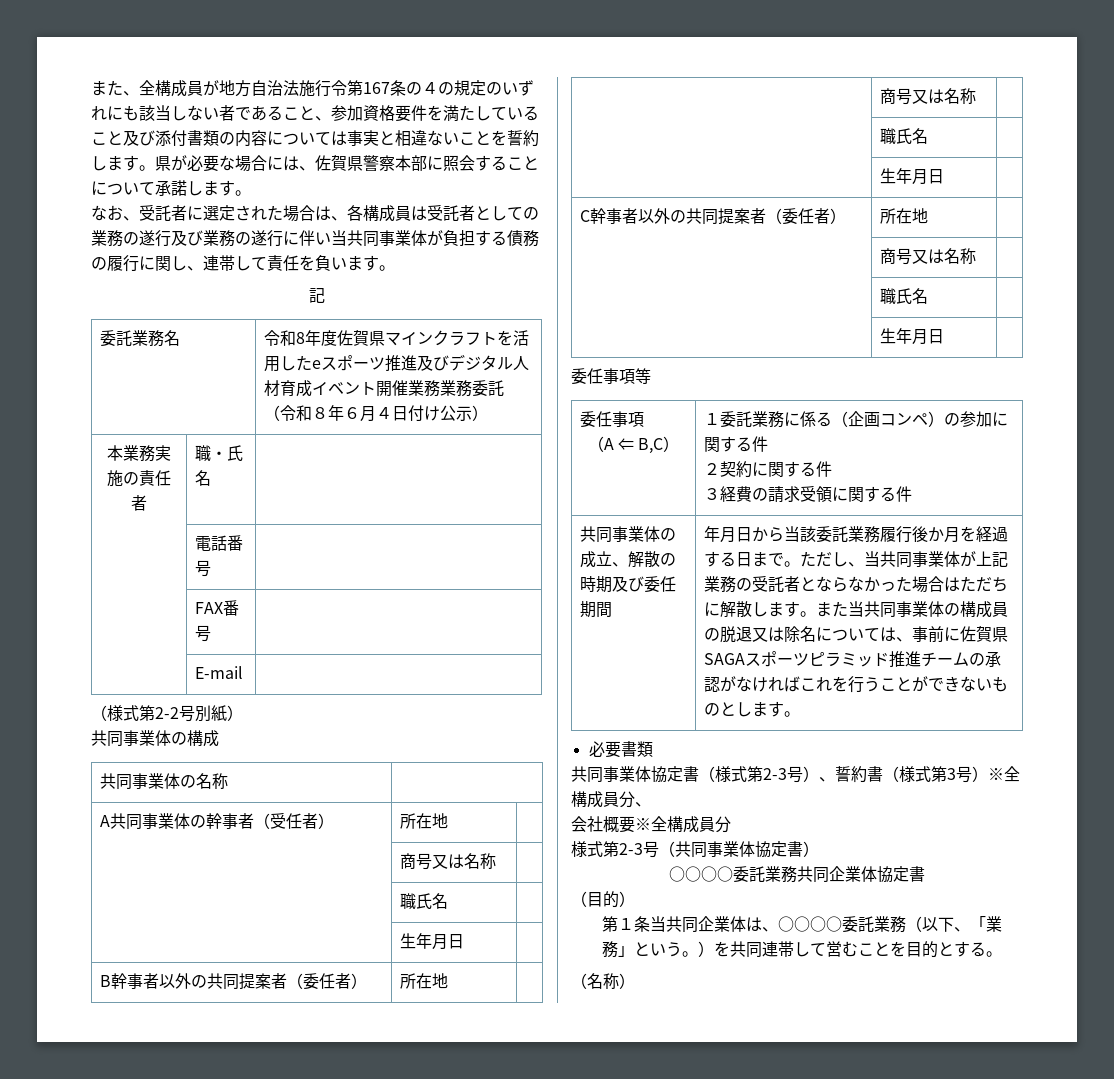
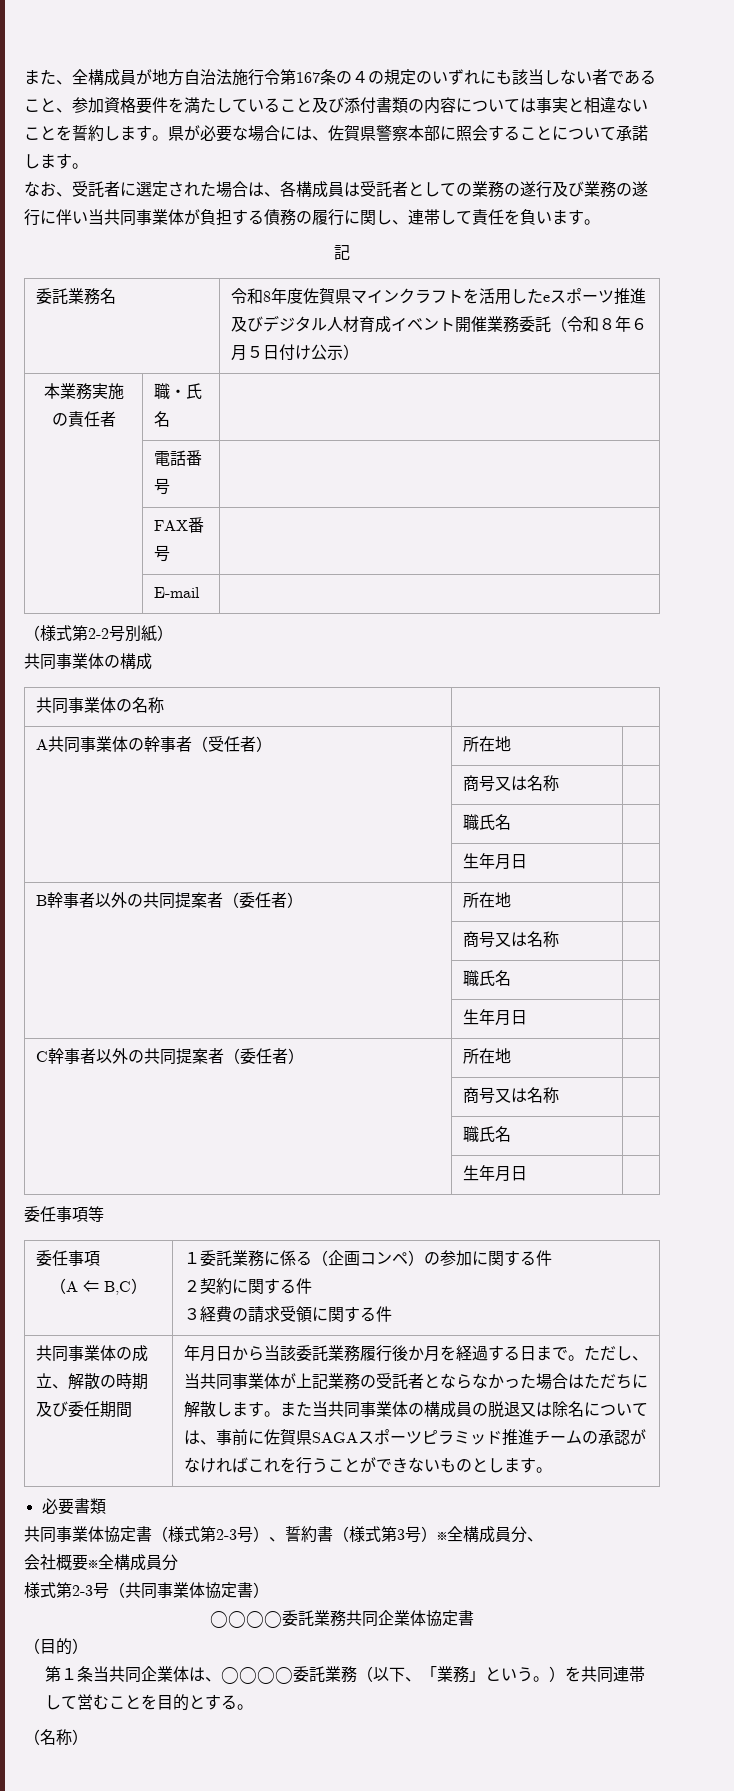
[439,380,472,397] 業務 -> (519, 324) none
[375,407,392,419] ４ -> [246,346,263,358] ５

